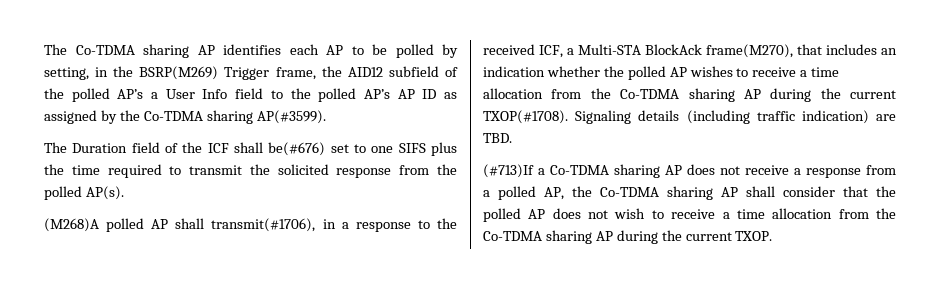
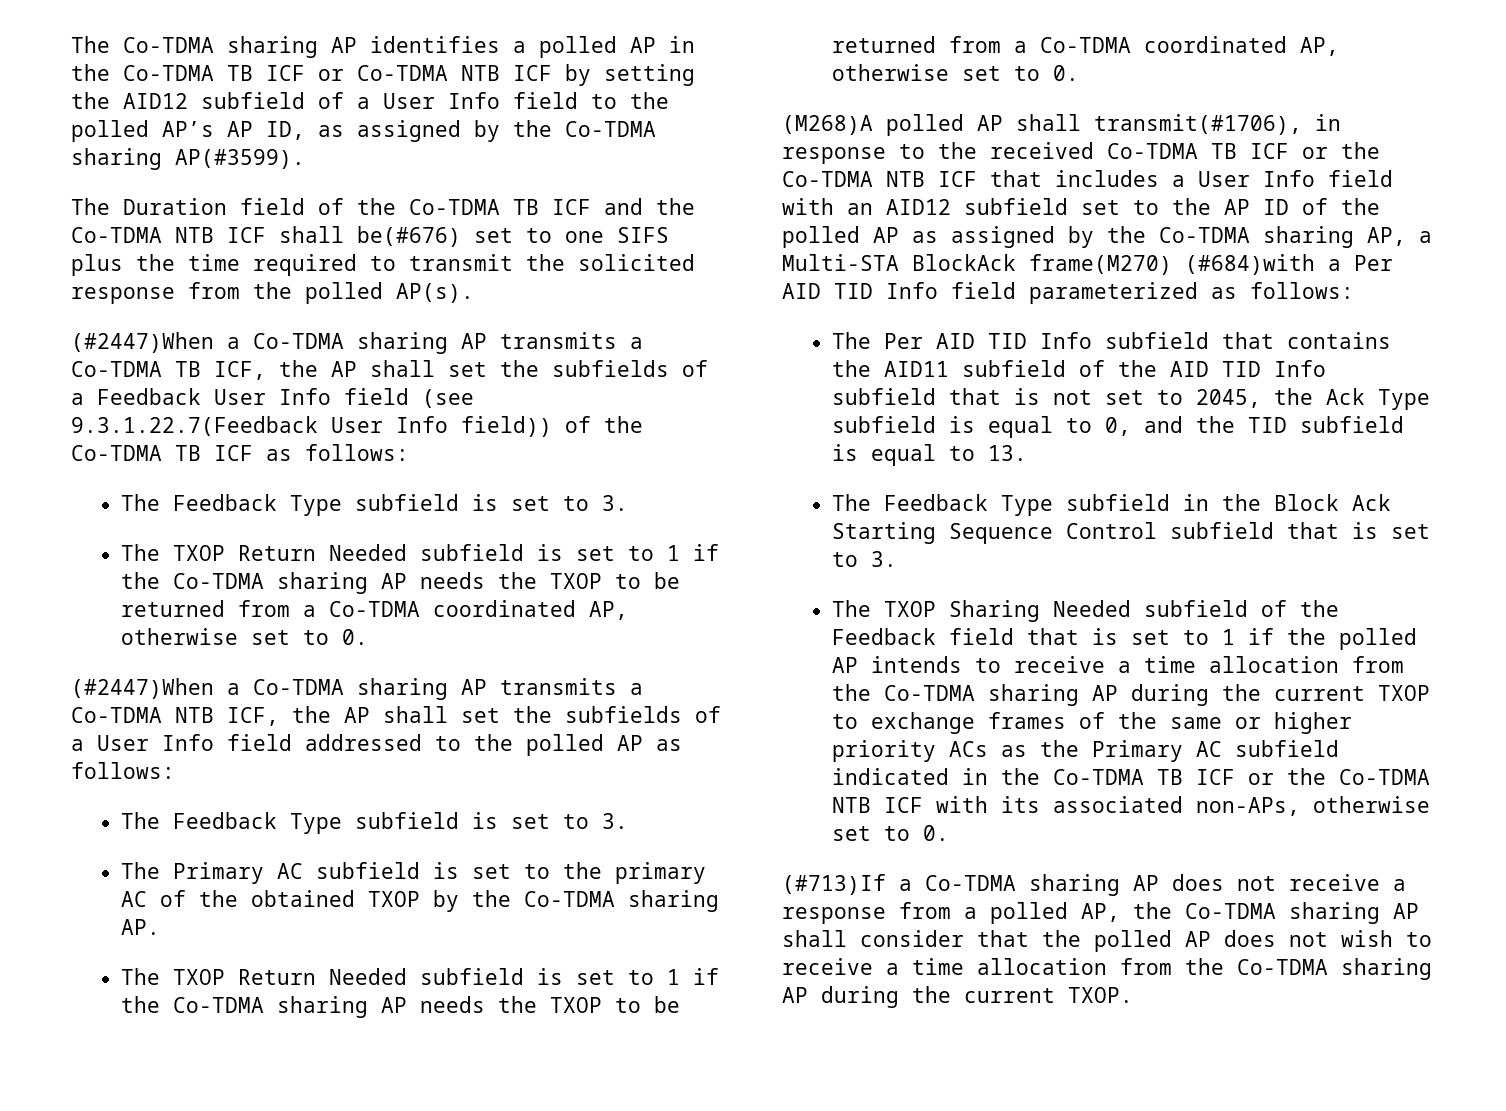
[289,44,458,58] [44,66,316,80] each AP to be polled by setting, in the BSRP(M269) Trigger frame, -> [513,36,695,58] [71,64,695,86] a polled AP in the Co-TDMA TB ICF or Co-TDMA NTB ICF by setting
[44,88,144,102] the polled AP’s -> (344, 100) none
[422,89,437,99] ID -> [266,121,305,140] ID,
(203, 147) none -> [409,198,695,215] [71,227,214,243] Co-TDMA TB ICF and the Co-TDMA NTB
(124, 193) none -> [71,332,643,354] [71,360,708,380] [71,388,474,408] [71,416,643,437] [71,444,409,461] [120,494,628,516] [120,544,719,561] [120,572,680,594] [120,600,628,620] [120,628,368,645] [71,678,643,700] [71,706,721,726] [71,734,682,756] [71,762,175,779] [120,812,628,834] [120,862,706,884] [120,890,719,912] [120,919,160,935] [120,968,719,985] [120,996,680,1018] [831,36,1339,56] [831,64,1079,81] // (#2447)When a Co-TDMA sharing AP transmits a Co-TDMA TB ICF, the AP shall set the subfields of a Feedback User Info field (see 9.3.1.22.7(Feedback User Info field)) of the Co-TDMA TB ICF as follows: // The Feedback Type subfield is set to 3. // The TXOP Return Needed subfield is set to 1 if the Co-TDMA sharing AP needs the TXOP to be returned from a Co-TDMA coordinated AP, otherwise set to 0. // (#2447)When a Co-TDMA sharing AP transmits a Co-TDMA NTB ICF, the AP shall set the subfields of a User Info field addressed to the polled AP as follows: // The Feedback Type subfield is set to 3. // The Primary AC subfield is set to the primary AC of the obtained TXOP by the Co-TDMA sharing AP. // The TXOP Return Needed subfield is set to 1 if the Co-TDMA sharing AP needs the TXOP to be returned from a Co-TDMA coordinated AP, otherwise set to 0.
[341,222,349,229] a -> (1341, 122) none
[539,44,897,58] [483,66,733,80] ICF, a Multi-STA BlockAck frame(M270), that includes an indication whether the polled AP wishes -> [1107,142,1380,159] [782,170,1393,187] [782,198,1380,215] [782,226,1432,248] [782,254,1393,275] [782,282,1354,304] [831,332,1391,349] [831,360,1326,377] [831,388,1430,410] [831,416,1404,438] [831,444,1027,466] [831,494,1391,516] [831,522,1430,544] [831,551,897,567] [831,600,1339,622] [831,628,1417,650] [831,656,962,673] Co-TDMA TB ICF or the Co-TDMA NTB ICF that includes a User Info field with an AID12 subfield set to the AP ID of the polled AP as assigned by the Co-TDMA sharing AP, a Multi-STA BlockAck frame(M270) (#684)with a Per AID TID Info field parameterized as follows: // The Per AID TID Info subfield that contains the AID11 subfield of the AID TID Info subfield that is not set to 2045, the Ack Type subfield is equal to 0, and the TID subfield is equal to 13. // The Feedback Type subfield in the Block Ack Starting Sequence Control subfield that is set to 3. // The TXOP Sharing Needed subfield of the Feedback field that is set to 1 if the polled AP intends
[483,110,896,124] [483,133,512,143] TXOP(#1708). Signaling details (including traffic indication) are TBD. -> [1377,685,1430,701] [831,712,1352,734] [831,740,1339,762] [831,768,1430,785] [831,796,1430,816] [831,825,949,841] TXOP to exchange frames of the same or higher priority ACs as the Primary AC subfield indicated in the Co-TDMA TB ICF or the Co-TDMA NTB ICF with its associated non-APs, otherwise set to 0.

